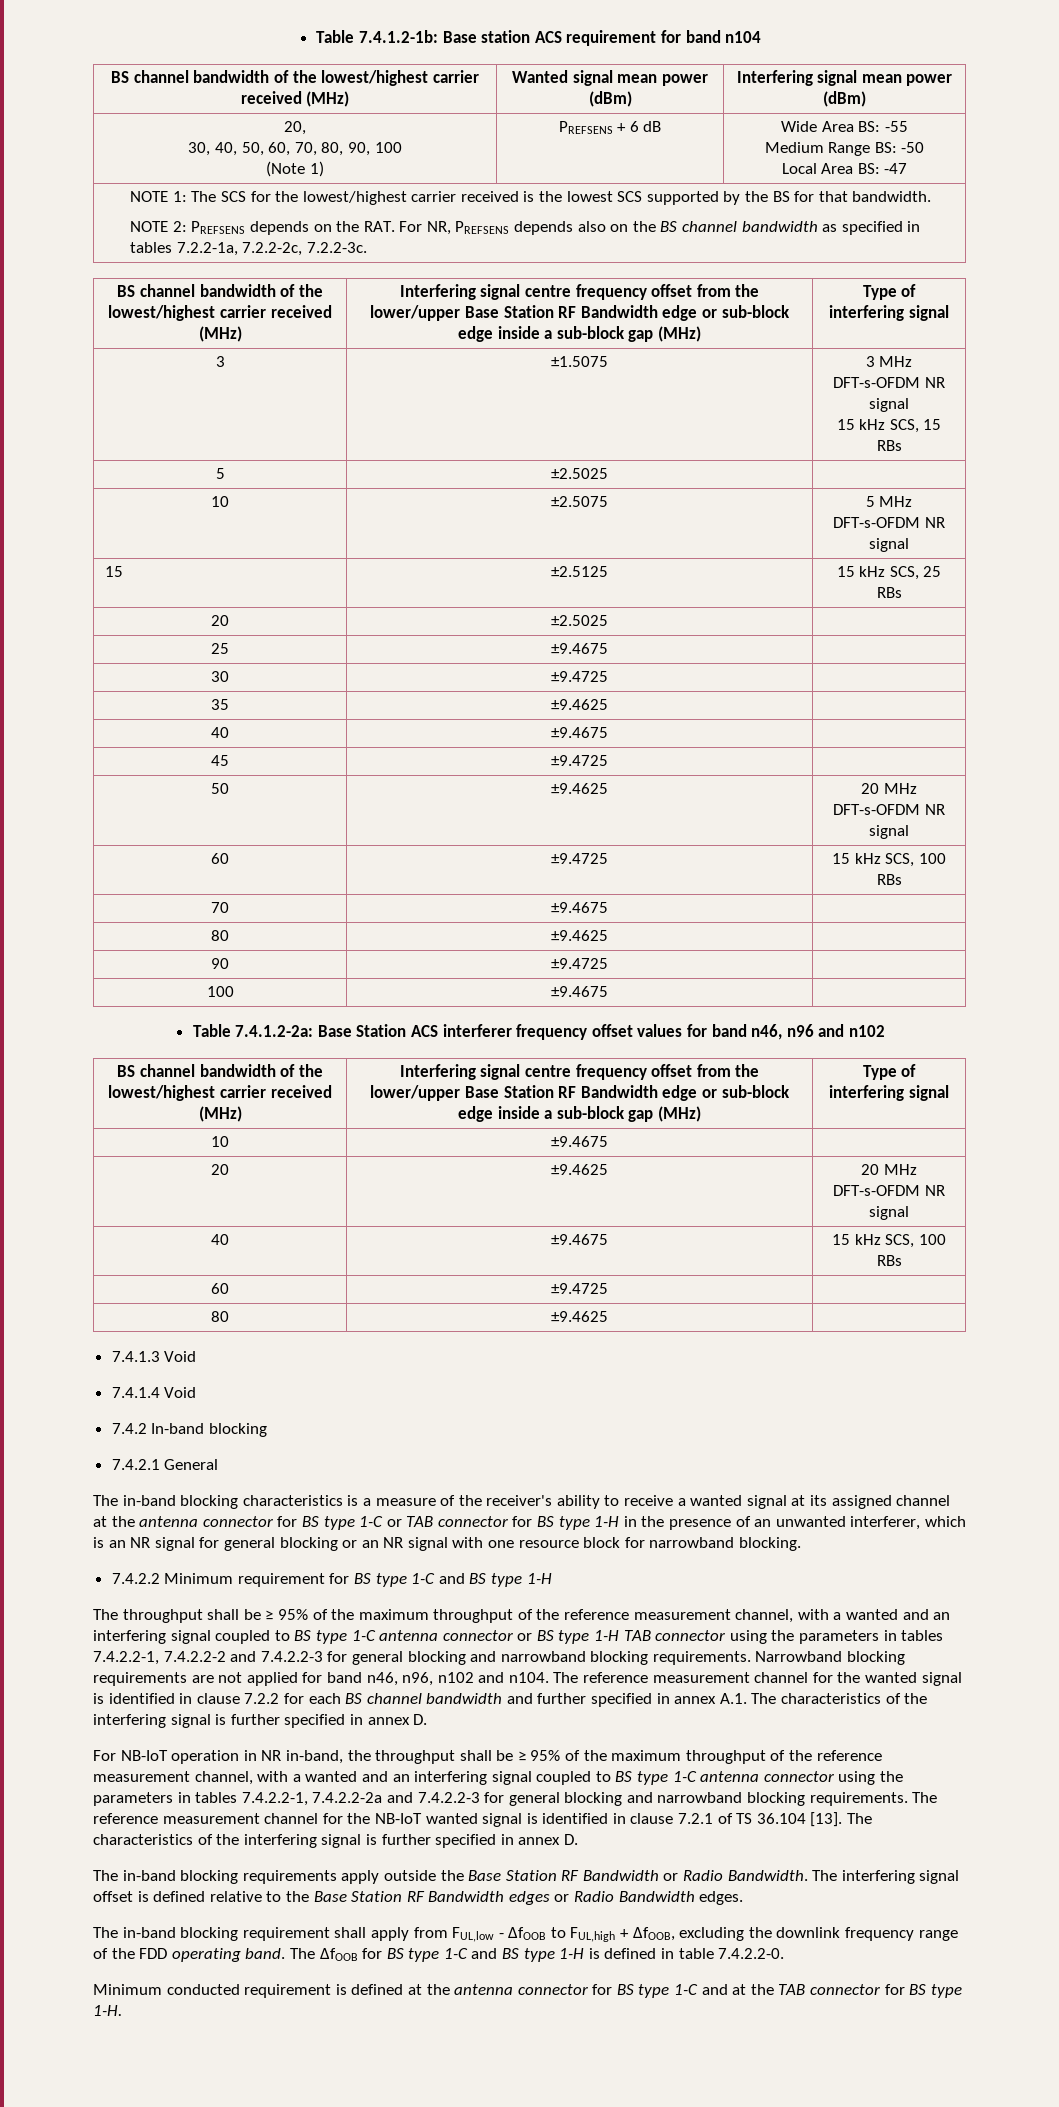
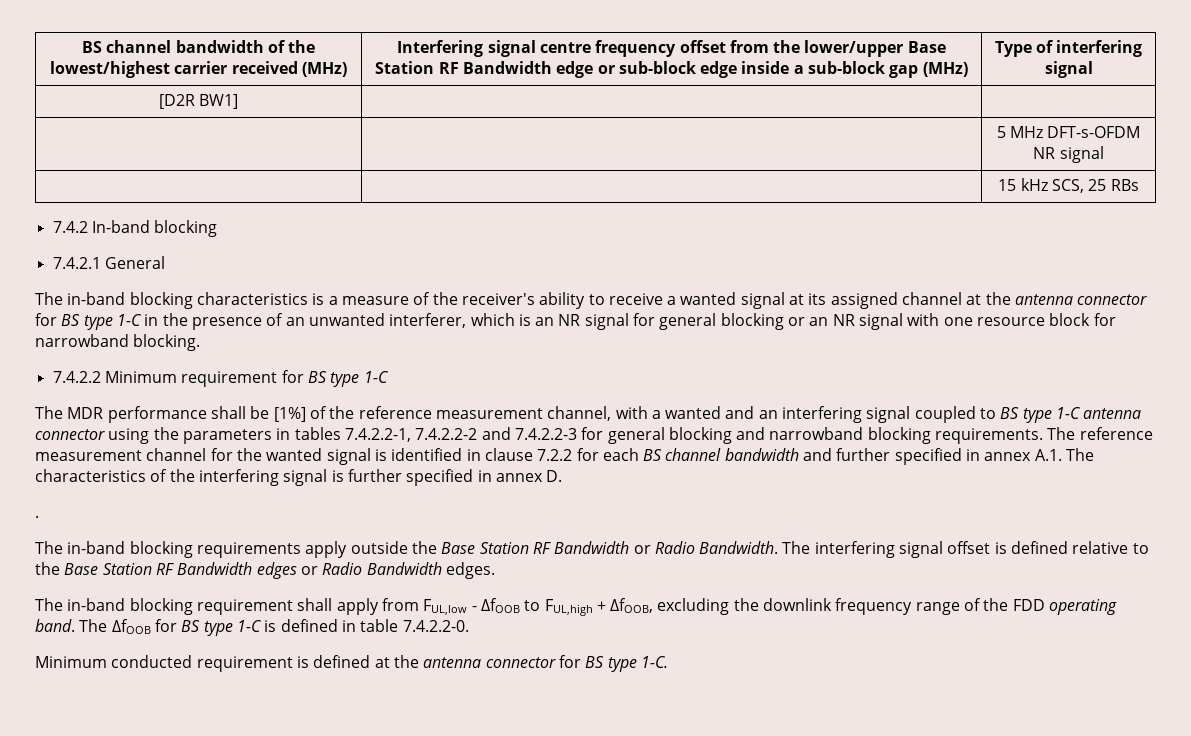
[316,30,762,46] [111,70,479,86] [240,91,350,107] [512,70,708,86] [588,91,632,107] [736,70,953,86] [823,91,866,107] [284,121,306,135] [188,142,402,156] [266,161,324,177] [558,121,662,134] [781,121,908,132] [764,142,925,156] [781,163,908,174] [130,191,932,205] [130,221,921,235] [130,242,367,256] Table 7.4.1.2-1b: Base station ACS requirement for band n104 // BS channel bandwidth of the lowest/highest carrier received (MHz) | Wanted signal mean power (dBm) | Interfering signal mean power (dBm) // 20, // 30, 40, 50, 60, 70, 80, 90, 100 // (Note 1) | PREFSENS + 6 dB | Wide Area BS: -55 // Medium Range BS: -50 // Local Area BS: -47 // NOTE 1: The SCS for the lowest/highest carrier received is the lowest SCS supported by the BS for that bandwidth. // NOTE 2: PREFSENS depends on the RAT. For NR, PREFSENS depends also on the BS channel bandwidth as specified in tables 7.2.2-1a, 7.2.2-2c, 7.2.2-3c. // -> (81, 47) none
[215,356,225,367] [551,356,608,367] [865,356,913,367] [833,377,945,388] [869,398,909,412] [836,419,942,433] [876,440,902,451] [215,468,225,479] [551,468,608,479] [211,496,229,507] [551,496,608,507] 3 | ±1.5075 | 3 MHz DFT-s-OFDM NR signal // 15 kHz SCS, 15 RBs // 5 | ±2.5025 | // 10 | ±2.5075 -> [158,94,239,109] [D2R BW1] | | // |
[104,566,123,577] [551,566,608,577] 15 | ±2.5125 -> (1104, 154) |
[211,615,229,626] [551,615,608,626] [211,643,229,654] [551,643,608,654] [211,671,229,682] [551,671,608,682] [211,699,229,710] [551,699,608,710] [211,727,229,738] [551,727,608,738] [211,755,229,766] [551,755,608,766] [211,783,229,794] [551,783,608,794] [861,783,917,794] [833,804,945,815] [869,825,909,839] [211,853,229,864] [551,853,608,864] [832,853,946,867] [876,874,902,885] [211,902,229,913] [551,902,608,913] [211,930,229,941] [551,930,608,941] [211,958,229,969] [551,958,608,969] [206,986,234,997] [551,986,608,997] [192,1024,885,1040] [117,1064,323,1077] [108,1085,332,1101] [198,1106,242,1122] [399,1064,760,1080] [370,1085,790,1101] [458,1106,701,1122] [862,1064,917,1080] [829,1085,949,1101] [211,1136,229,1147] [551,1136,608,1147] [211,1164,229,1175] [551,1164,608,1175] [861,1164,917,1175] [833,1185,945,1196] [869,1206,909,1220] [211,1234,229,1245] [551,1234,608,1245] [832,1234,946,1248] [876,1255,902,1266] [211,1283,229,1294] [551,1283,608,1294] [211,1311,229,1322] [551,1311,608,1322] [111,1351,197,1362] [111,1387,197,1398] // 20 | ±2.5025 | // 25 | ±9.4675 | // 30 | ±9.4725 | // 35 | ±9.4625 | // 40 | ±9.4675 | // 45 | ±9.4725 | // 50 | ±9.4625 | 20 MHz DFT-s-OFDM NR signal // 60 | ±9.4725 | 15 kHz SCS, 100 RBs // 70 | ±9.4675 | // 80 | ±9.4625 | // 90 | ±9.4725 | // 100 | ±9.4675 | // Table 7.4.1.2-2a: Base Station ACS interferer frequency offset values for band n46, n96 and n102 // BS channel bandwidth of the lowest/highest carrier received (MHz) | Interfering signal centre frequency offset from the lower/upper Base Station RF Bandwidth edge or sub-block edge inside a sub-block gap (MHz) | Type of interfering signal // 10 | ±9.4675 | // 20 | ±9.4625 | 20 MHz DFT-s-OFDM NR signal // 40 | ±9.4675 | 15 kHz SCS, 100 RBs // 60 | ±9.4725 | // 80 | ±9.4625 | // 7.4.1.3 Void // 7.4.1.4 Void -> (1139, 185) none
[386,1516,620,1530] or TAB connector for BS type 1-H -> (142, 320) none
[438,1573,552,1587] [93,1609,514,1623] and BS type 1-H // The throughput shall be ≥ 95% of the maximum throughput -> [35,406,306,423] // The MDR performance shall be [1%]
[517,1630,726,1644] or BS type 1-H TAB connector -> (105, 434) none
[755,1651,906,1665] [93,1672,549,1686] Narrowband blocking requirements are not applied for band n46, n96, n102 and n104. -> (1044, 436) none
[93,1750,882,1764] [93,1771,904,1785] [93,1792,938,1806] [93,1812,873,1827] [93,1834,578,1848] For NB-IoT operation in NR in-band, the throughput shall be ≥ 95% of the maximum throughput of the reference measurement channel, with a wanted and an interfering signal coupled to BS type 1-C antenna connector using the parameters in tables 7.4.2.2-1, 7.4.2.2-2a and 7.4.2.2-3 for general blocking and narrowband blocking requirements. The reference measurement channel for the NB-IoT wanted signal is identified in clause 7.2.1 of TS 36.104 [13]. The characteristics of the interfering signal is further specified in annex D. -> [35,515,39,518] .
[471,1948,585,1962] and BS type 1-H -> (262, 626) none
[674,1984,962,1998] [93,2005,122,2016] 1-C and at the TAB connector for BS type 1-H. -> [640,656,668,668] 1-C.

